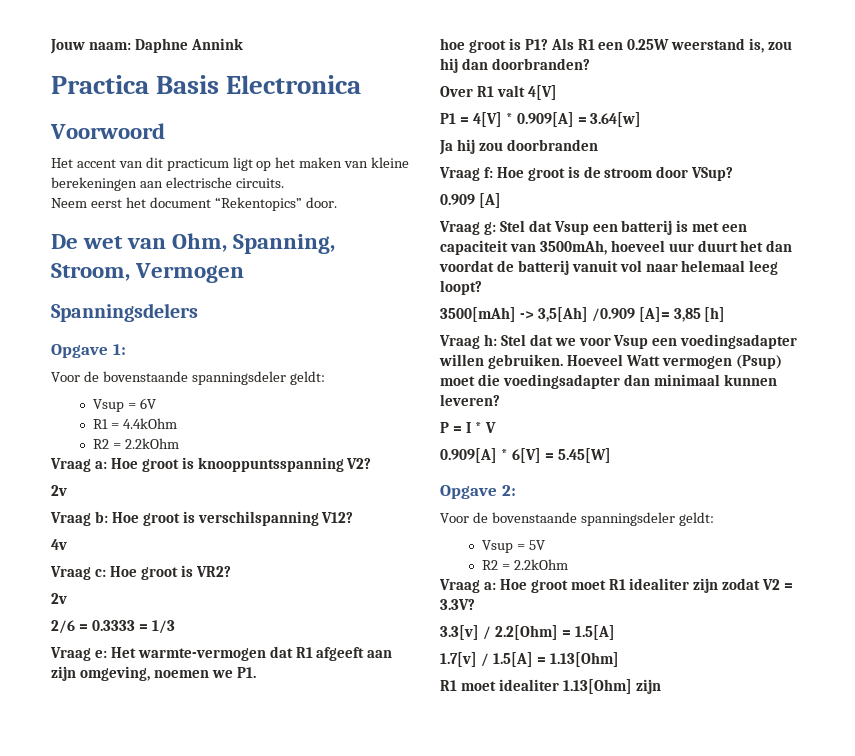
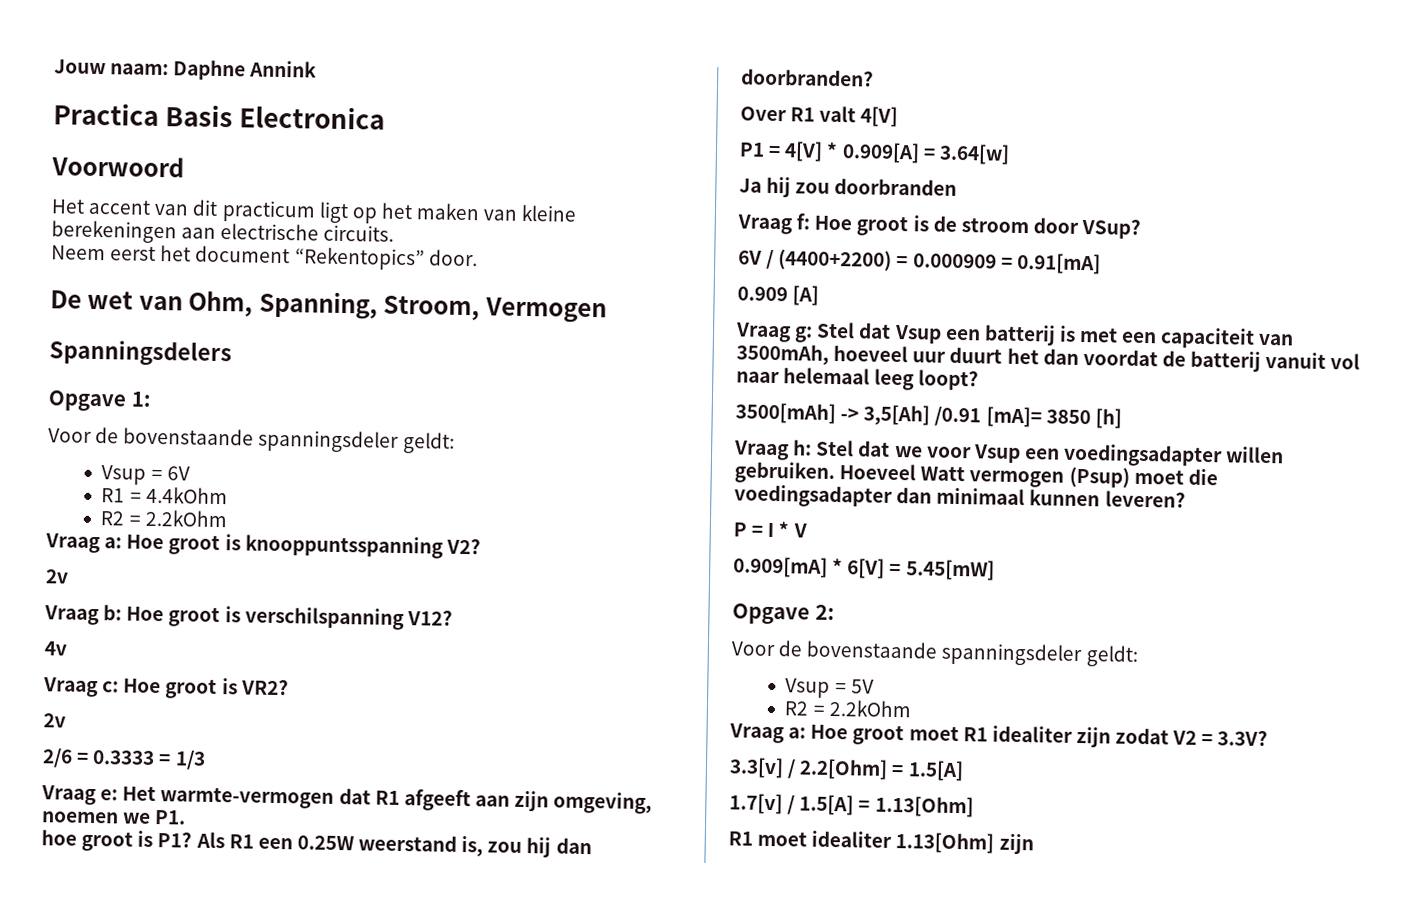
(734, 174) none -> [738,249,1101,275] // 6V / (4400+2200) = 0.000909 = 0.91[mA]
[591,307,701,322] /0.909 [A]= 3,85 -> [934,406,1091,428] /0.91 [mA]= 3850
[440,448,497,463] 0.909[A] -> [733,556,828,578] 0.909[mA]
[557,448,611,463] 5.45[W] -> [905,559,995,581] 5.45[mW]

